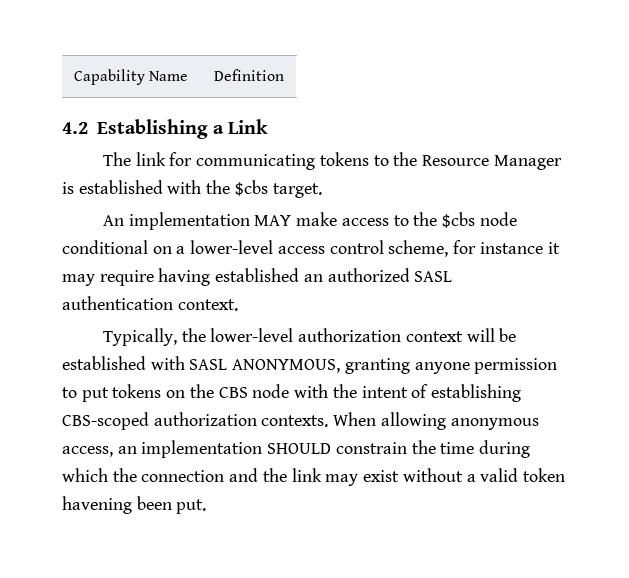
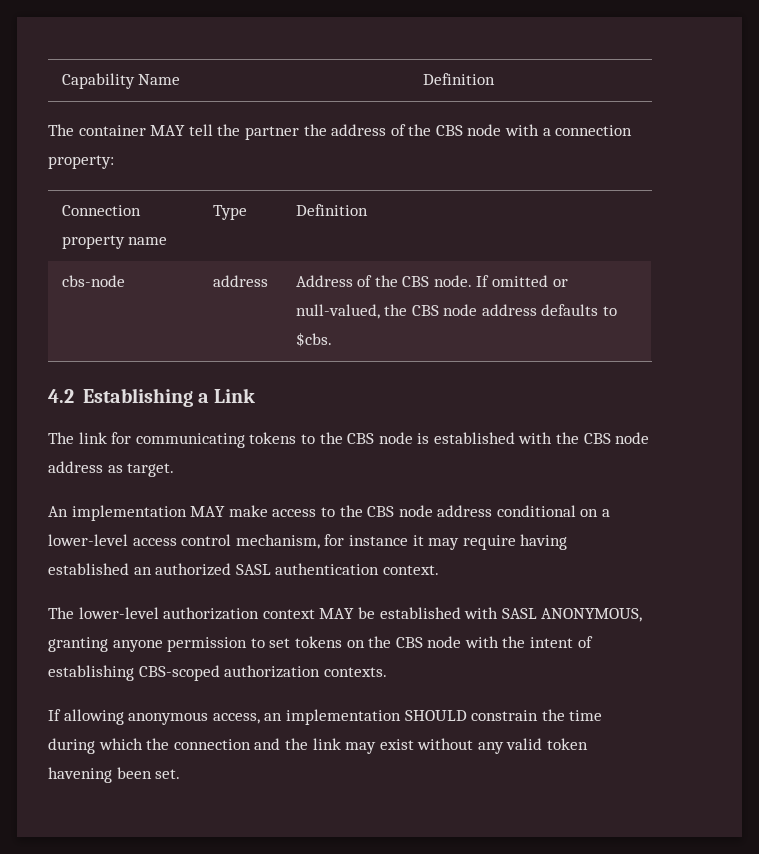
(284, 75) none -> [48,124,633,140] [48,155,114,169] [61,205,141,216] [61,235,168,249] [212,205,247,220] [295,204,368,216] [61,275,125,287] [212,275,268,287] [295,275,568,287] [295,304,618,319] [295,332,332,347] // The container MAY tell the partner the address of the CBS node with a connection property: // Connection property name | Type | Definition // cbs-node | address | Address of the CBS node. If omitted or null-valued, the CBS node address defaults to $cbs.
[422,155,562,170] Resource Manager -> [347,432,413,444] CBS node
[234,180,268,196] $cbs -> [583,432,650,444] [48,461,123,473] CBS node address as
[442,212,517,228] $cbs node -> [367,505,493,517] CBS node address
[388,240,449,257] scheme, -> [235,534,320,549] mechanism,
[102,328,206,346] Typically, the -> [48,607,74,619] The
[466,328,495,342] will -> [319,608,355,619] MAY
[81,387,109,402] put -> [269,638,291,648] set
[333,412,377,426] When -> [48,709,61,721] // If
[466,474,476,482] a -> [477,742,504,754] any
[176,499,207,514] put. -> [155,769,181,779] set.

